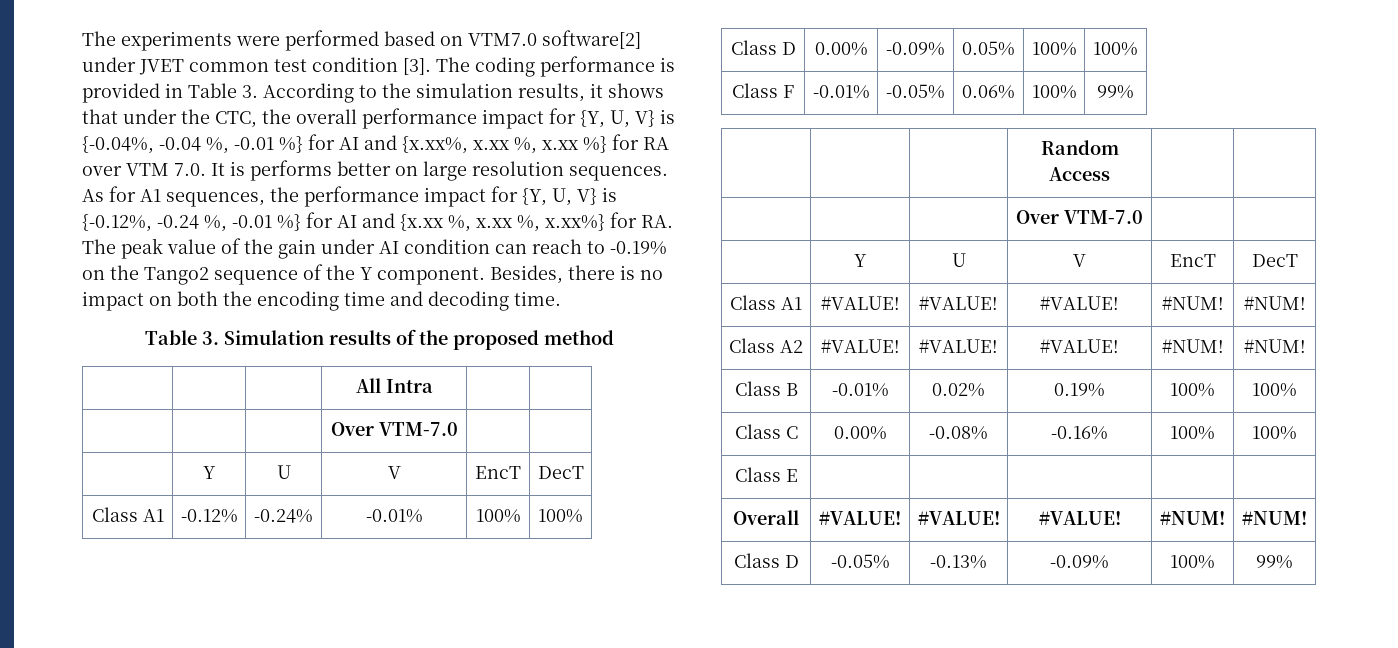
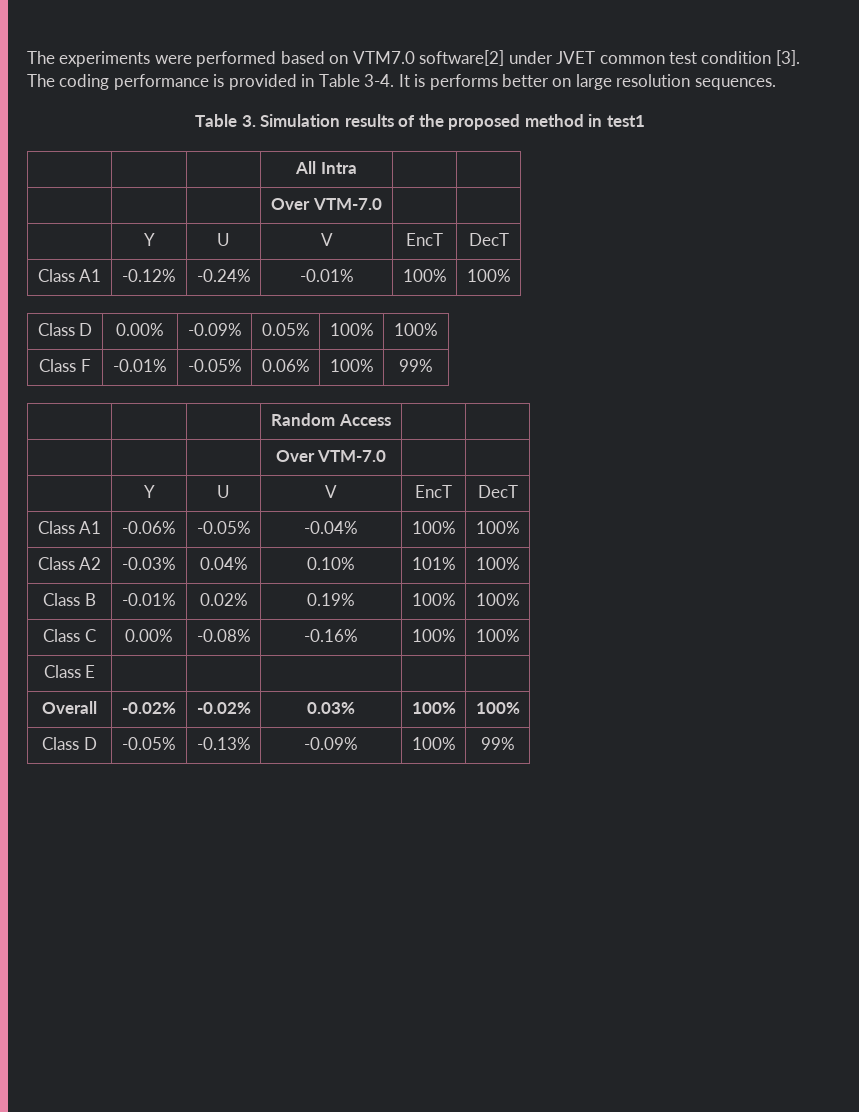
[242,83,664,103] [82,108,675,129] [82,134,669,154] [82,163,206,176] 3. According to the simulation results, it shows that under the CTC, the overall performance impact for {Y, U, V} is {-0.04%, -0.04 %, -0.01 %} for AI and {x.xx%, x.xx %, x.xx %} for RA over VTM 7.0. -> [364,74,395,87] 3-4.
[82,186,617,207] [82,212,673,232] [82,238,667,259] [82,264,663,285] [82,291,561,311] As for A1 sequences, the performance impact for {Y, U, V} is {-0.12%, -0.24 %, -0.01 %} for AI and {x.xx %, x.xx %, x.xx%} for RA. The peak value of the gain under AI condition can reach to -0.19% on the Tango2 sequence of the Y component. Besides, there is no impact on both the encoding time and decoding time. -> (776, 84) none
(614, 337) none -> [588,114,645,127] in test1
[820,296,900,310] [919,296,998,310] [1040,296,1119,310] [1161,296,1224,310] [1243,296,1306,310] [729,338,803,353] [820,339,900,353] [919,339,998,353] [1040,339,1119,353] [1161,339,1224,353] [1243,339,1306,353] #VALUE! | #VALUE! | #VALUE! | #NUM! | #NUM! // Class A2 | #VALUE! | #VALUE! | #VALUE! | #NUM! | #NUM! -> [122,521,176,534] [196,521,251,534] [304,521,358,534] [411,521,456,534] [475,521,520,534] [37,557,102,570] [122,557,176,570] [199,557,248,570] [307,557,355,570] [411,557,456,570] [475,557,520,570] -0.06% | -0.05% | -0.04% | 100% | 100% // Class A2 | -0.03% | 0.04% | 0.10% | 101% | 100%
[819,511,901,525] [917,511,1000,525] [1038,511,1121,525] [1160,511,1225,525] [1242,511,1307,525] #VALUE! | #VALUE! | #VALUE! | #NUM! | #NUM! -> [122,702,176,714] [196,702,251,714] [307,702,355,714] [411,702,456,714] [475,702,520,714] -0.02% | -0.02% | 0.03% | 100% | 100%

